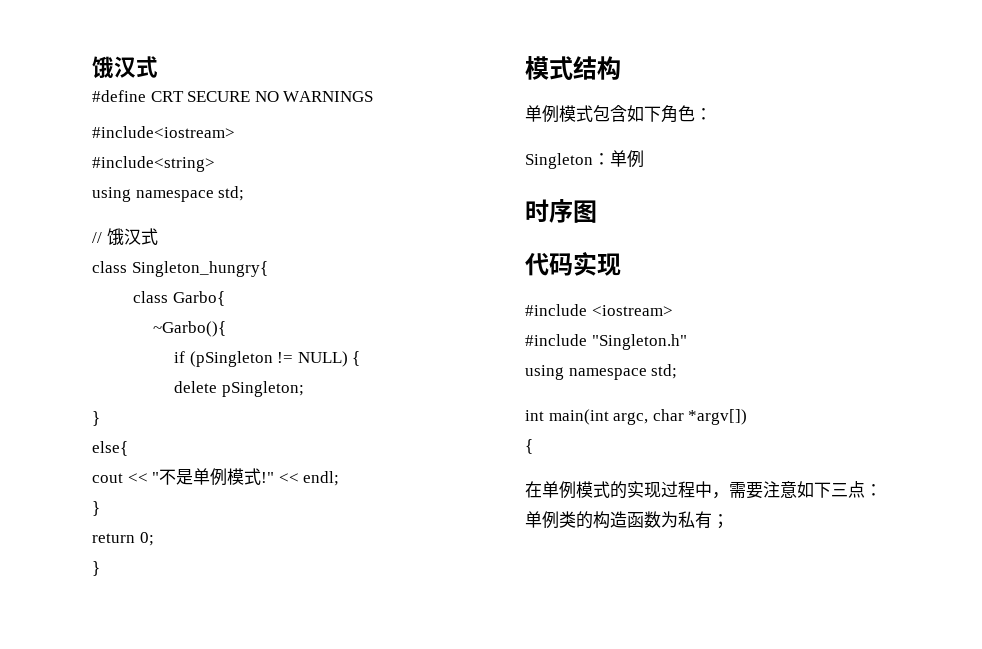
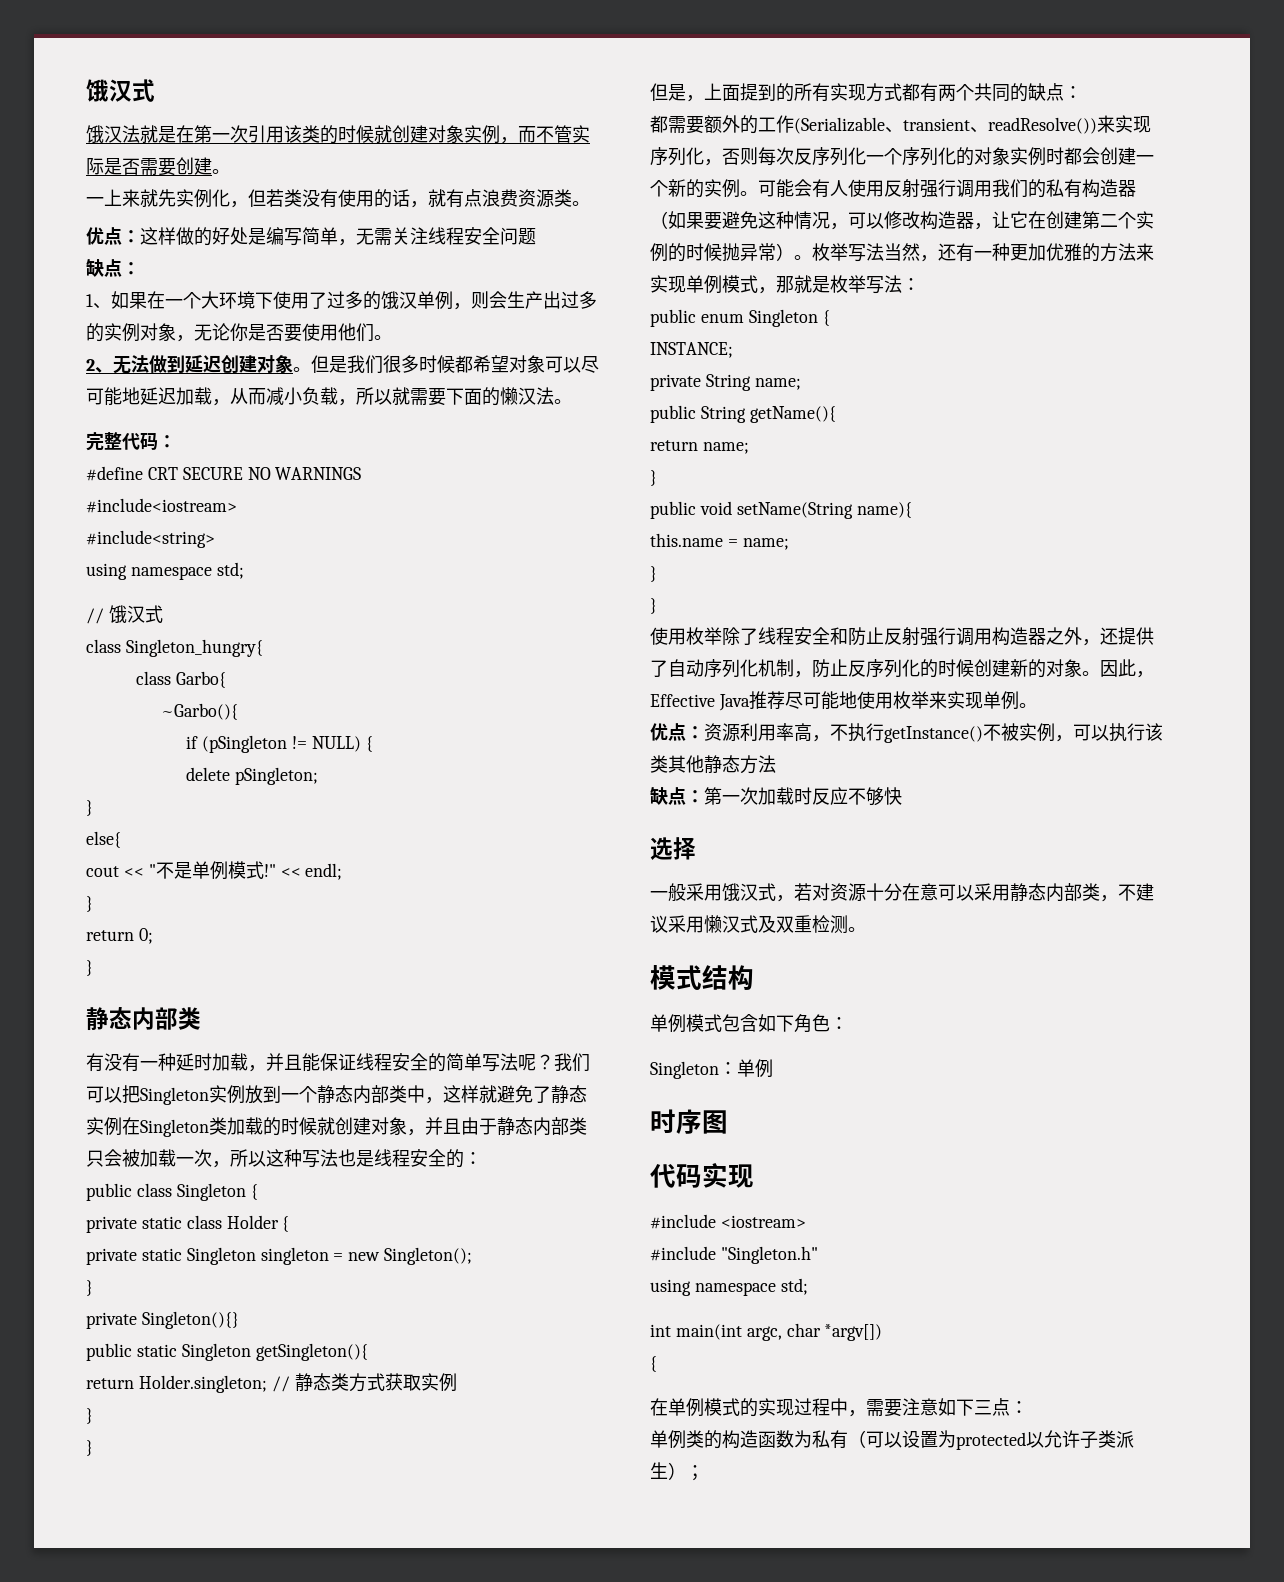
[92,56,158,79] 饿汉式 -> [86,79,155,102] [86,125,590,144] [86,157,230,176] [86,189,590,208] [86,227,536,246] [86,259,140,277] [86,291,597,310] [86,323,392,342] [86,355,599,374] [86,387,572,406] [86,432,176,451] 饿汉式 // 饿汉法就是在第一次引用该类的时候就创建对象实例，而不管实际是否需要创建。 // 一上来就先实例化，但若类没有使用的话，就有点浪费资源类。 // 优点：这样做的好处是编写简单，无需关注线程安全问题 // 缺点： // 1、如果在一个大环境下使用了过多的饿汉单例，则会生产出过多的实例对象，无论你是否要使用他们。 // 2、无法做到延迟创建对象。但是我们很多时候都希望对象可以尽可能地延迟加载，从而减小负载，所以就需要下面的懒汉法。 // 完整代码：
(100, 568) none -> [86,1007,201,1031] [86,1053,590,1072] [86,1085,587,1105] [86,1117,587,1137] [86,1149,482,1168] [86,1183,258,1201] [86,1215,290,1233] [86,1247,473,1265] [86,1280,93,1296] [86,1311,239,1329] [86,1343,368,1361] [86,1373,457,1393] [86,1408,93,1424] [86,1440,93,1456] [650,83,1082,102] [650,115,1151,134] [650,147,1154,166] [650,179,1136,198] [650,211,1154,230] [650,243,1154,262] [650,275,920,294] [650,309,830,327] [650,342,733,358] [650,374,801,391] [650,405,836,423] [650,440,749,454] [650,470,657,486] [650,501,912,519] [650,533,789,550] [650,566,657,582] [650,598,657,614] [650,627,1154,646] [650,659,1154,678] [650,691,1037,711] [650,723,1163,743] [650,755,776,774] [650,787,902,806] [650,837,696,860] [650,883,1154,902] [650,915,866,934] // 静态内部类 // 有没有一种延时加载，并且能保证线程安全的简单写法呢？我们可以把Singleton实例放到一个静态内部类中，这样就避免了静态实例在Singleton类加载的时候就创建对象，并且由于静态内部类只会被加载一次，所以这种写法也是线程安全的： // public class Singleton { // private static class Holder { // private static Singleton singleton = new Singleton(); // } // private Singleton(){} // public static Singleton getSingleton(){ // return Holder.singleton; // 静态类方式获取实例 // } // } // 但是，上面提到的所有实现方式都有两个共同的缺点： // 都需要额外的工作(Serializable、transient、readResolve())来实现序列化，否则每次反序列化一个序列化的对象实例时都会创建一个新的实例。可能会有人使用反射强行调用我们的私有构造器（如果要避免这种情况，可以修改构造器，让它在创建第二个实例的时候抛异常）。枚举写法当然，还有一种更加优雅的方法来实现单例模式，那就是枚举写法： // public enum Singleton { // INSTANCE; // private String name; // public String getName(){ // return name; // } // public void setName(String name){ // this.name = name; // } // } // 使用枚举除了线程安全和防止反射强行调用构造器之外，还提供了自动序列化机制，防止反序列化的时候创建新的对象。因此，Effective Java推荐尽可能地使用枚举来实现单例。 // 优点：资源利用率高，不执行getInstance()不被实例，可以执行该类其他静态方法 // 缺点：第一次加载时反应不够快 // 选择 // 一般采用饿汉式，若对资源十分在意可以采用静态内部类，不建议采用懒汉式及双重检测。
(712, 520) none -> [848,1430,1134,1450] [650,1462,686,1480] （可以设置为protected以允许子类派生）

